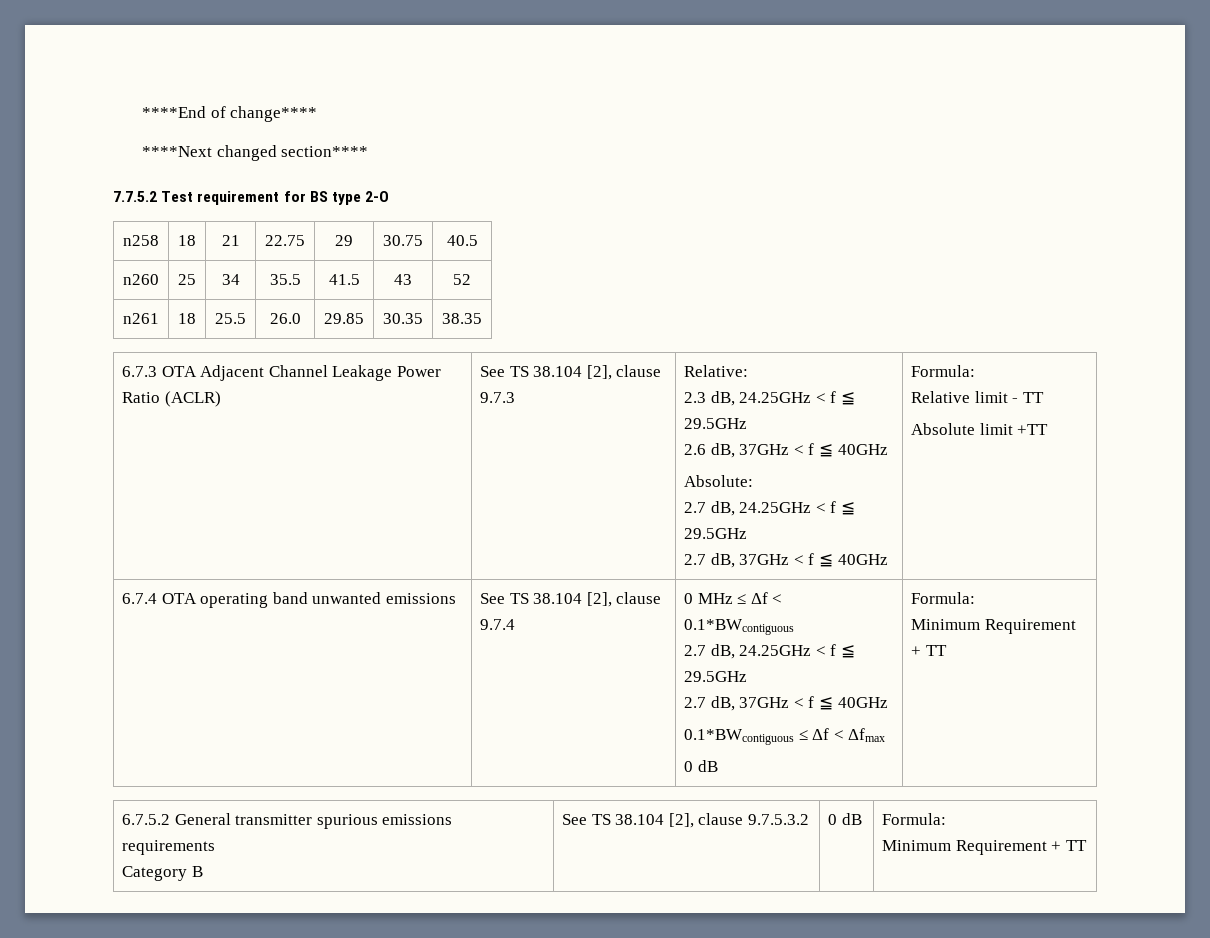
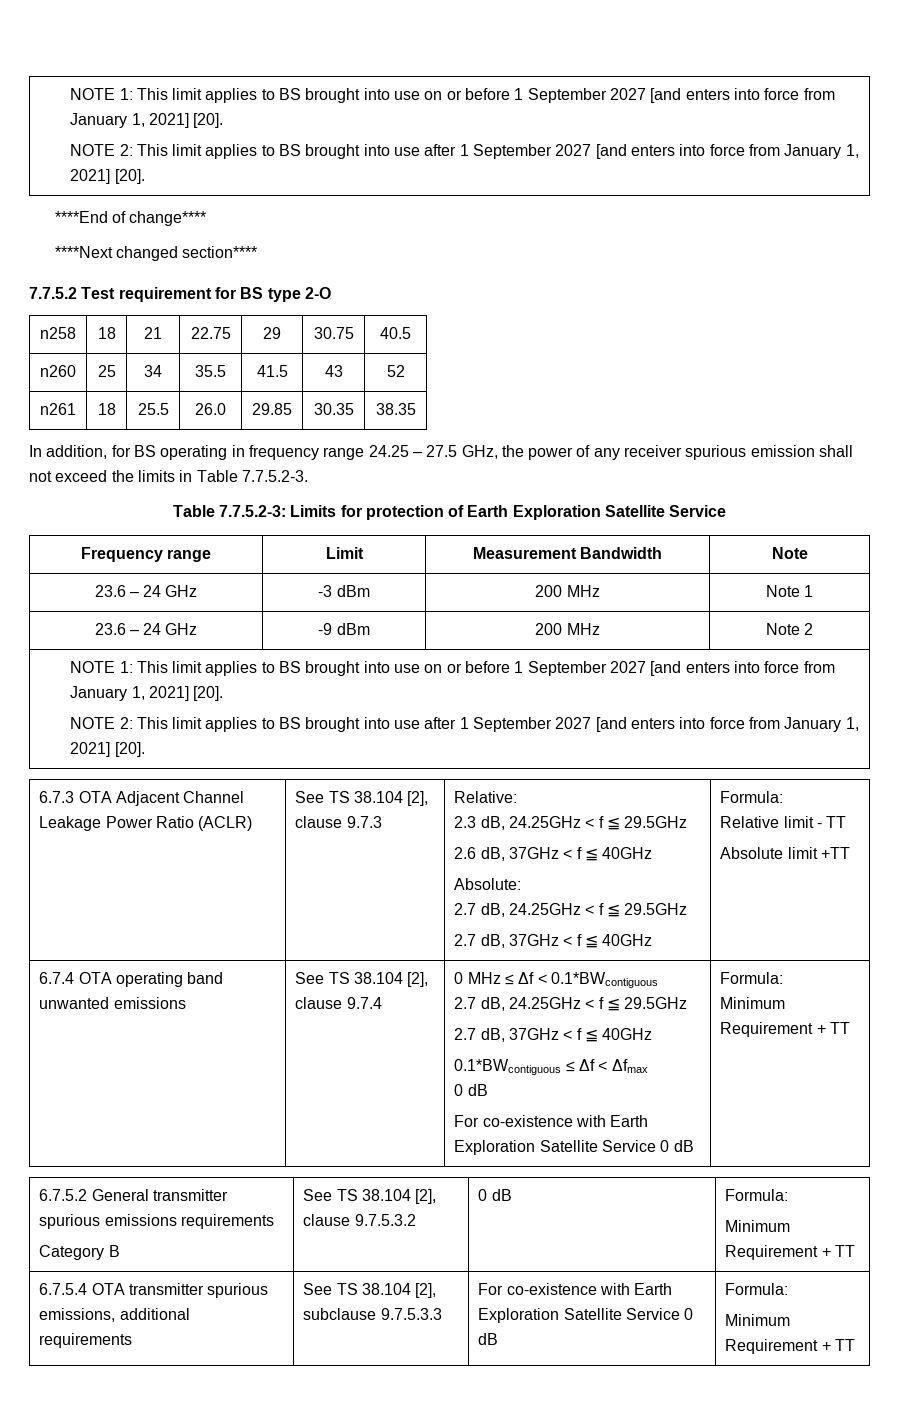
(142, 112) none -> [70,88,835,103] [70,113,224,128] [70,144,859,159] [70,169,145,184] NOTE 1: This limit applies to BS brought into use on or before 1 September 2027 [and enters into force from January 1, 2021] [20]. // NOTE 2: This limit applies to BS brought into use after 1 September 2027 [and enters into force from January 1, 2021] [20]. //
(482, 318) none -> [29,445,854,460] [29,470,308,482] [172,505,727,520] [80,547,212,562] [325,547,364,559] [472,547,663,559] [771,547,808,559] [94,585,198,597] [318,585,370,597] [535,585,600,597] [765,585,814,597] [94,623,198,635] [318,623,370,635] [535,623,600,635] [765,623,814,635] [70,661,835,676] [70,686,224,701] [70,717,859,732] [70,742,145,757] // In addition, for BS operating in frequency range 24.25 – 27.5 GHz, the power of any receiver spurious emission shall not exceed the limits in Table 7.7.5.2-3. // Table 7.7.5.2-3: Limits for protection of Earth Exploration Satellite Service // Frequency range | Limit | Measurement Bandwidth | Note // 23.6 – 24 GHz | -3 dBm | 200 MHz | Note 1 // 23.6 – 24 GHz | -9 dBm | 200 MHz | Note 2 // NOTE 1: This limit applies to BS brought into use on or before 1 September 2027 [and enters into force from January 1, 2021] [20]. // NOTE 2: This limit applies to BS brought into use after 1 September 2027 [and enters into force from January 1, 2021] [20].
(718, 766) none -> [454,1115,649,1127] [454,1140,694,1155] // For co-existence with Earth Exploration Satellite Service 0 dB
(1087, 845) none -> [39,1283,269,1298] [39,1308,190,1322] [39,1333,133,1348] [303,1283,437,1298] [303,1308,442,1320] [478,1283,673,1295] [478,1308,694,1323] [478,1333,499,1345] [725,1283,789,1295] [725,1314,791,1326] [725,1339,856,1354] // 6.7.5.4 OTA transmitter spurious emissions, additional requirements | See TS 38.104 [2], subclause 9.7.5.3.3 | For co-existence with Earth Exploration Satellite Service 0 dB | Formula: // Minimum Requirement + TT

